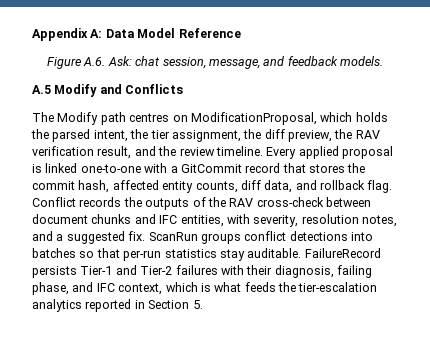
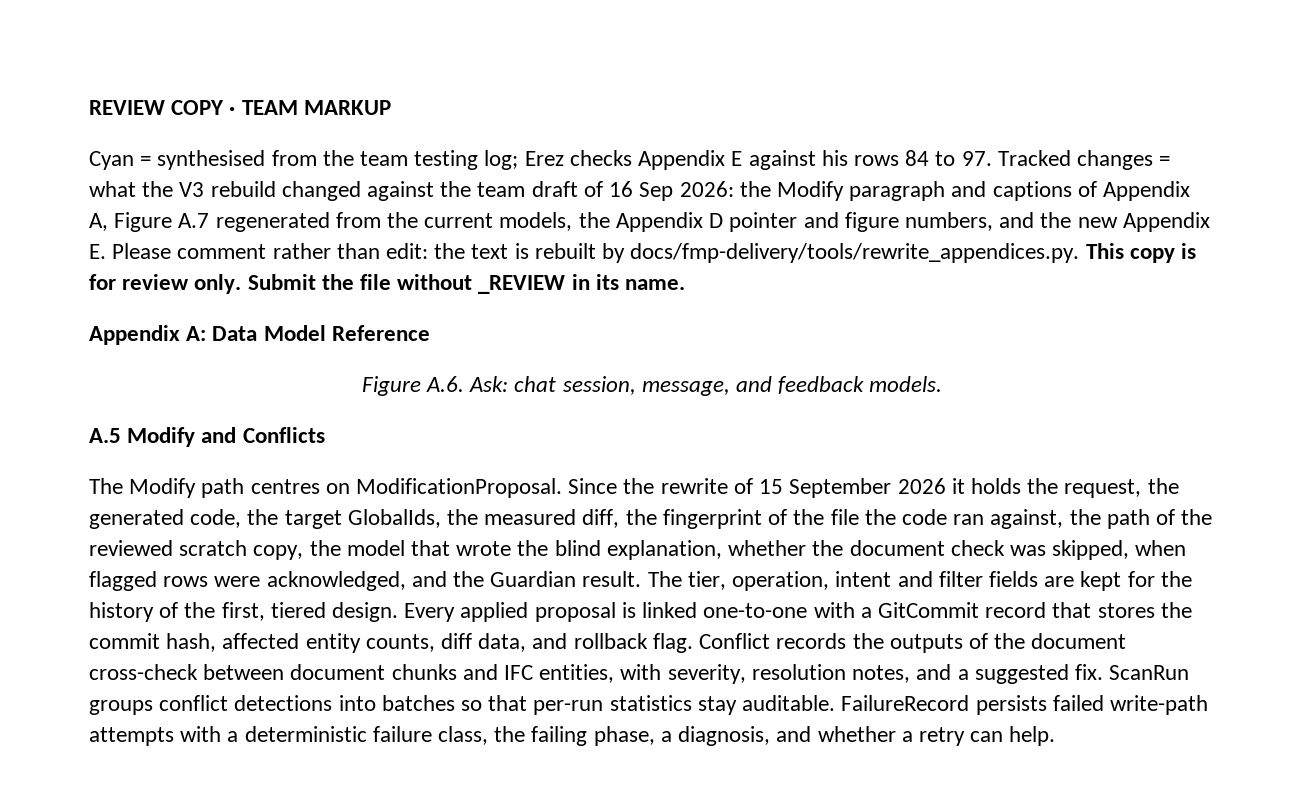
(32, 34) none -> [89,100,391,115] [89,150,1171,170] [89,181,1190,201] [89,212,1210,232] [89,243,1196,263] [89,274,686,294] REVIEW COPY · TEAM MARKUP // Cyan = synthesised from the team testing log; Erez checks Appendix E against his rows 84 to 97. Tracked changes = what the V3 rebuild changed against the team draft of 16 Sep 2026: the Modify paragraph and captions of Appendix A, Figure A.7 regenerated from the current models, the Appendix D pointer and figure numbers, and the new Appendix E. Please comment rather than edit: the text is rebuilt by docs/fmp-delivery/tools/rewrite_appendices.py. This copy is for review only. Submit the file without _REVIEW in its name. //
[190,112,388,125] [31,129,380,142] [32,146,263,159] ModificationProposal, which holds the parsed intent, the tier assignment, the diff preview, the RAV verification result, and the review timeline. -> [356,478,1179,498] [89,509,1213,529] [89,540,1187,560] [89,571,1192,591] [89,602,399,622] ModificationProposal. Since the rewrite of 15 September 2026 it holds the request, the generated code, the target GlobalIds, the measured diff, the fingerprint of the file the code ran against, the path of the reviewed scratch copy, the model that wrote the blind explanation, whether the document check was skipped, when flagged rows were acknowledged, and the Guardian result. The tier, operation, intent and filter fields are kept for the history of the first, tiered design.
[229,198,254,207] RAV -> [1031,633,1127,649] document
[80,265,372,278] [32,282,378,295] [32,299,203,312] Tier-1 and Tier-2 failures with their diagnosis, failing phase, and IFC context, which is what feeds the tier-escalation analytics reported in Section 5. -> [1052,695,1208,715] [89,726,1056,746] failed write-path attempts with a deterministic failure class, the failing phase, a diagnosis, and whether a retry can help.

